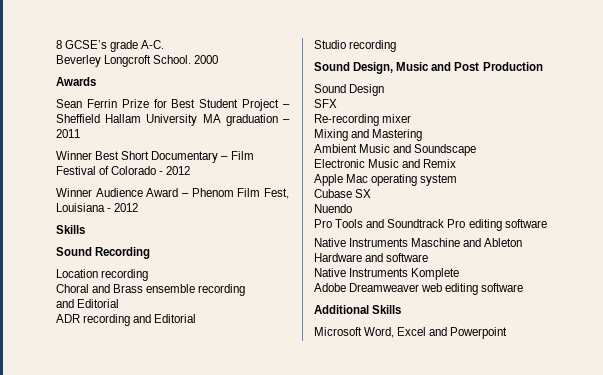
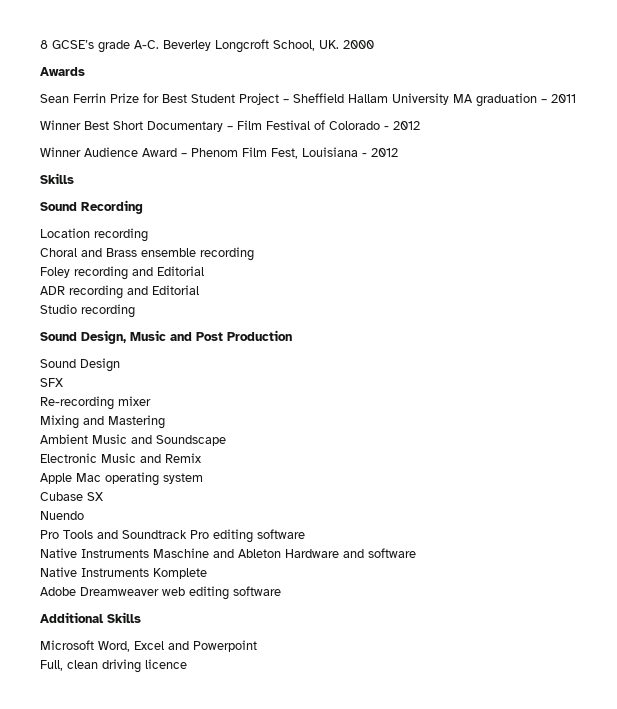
(165, 44) // -> (159, 44) none
[153,55,192,64] School. -> [273,40,339,51] School, UK.
(246, 290) none -> [40,266,128,280] Foley recording
(508, 333) none -> [40,659,187,673] // Full, clean driving licence

